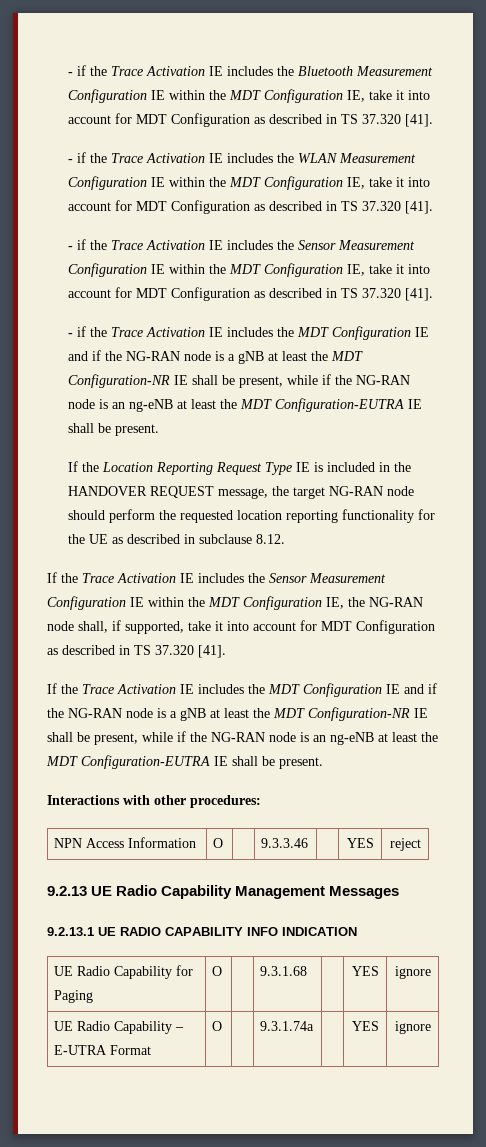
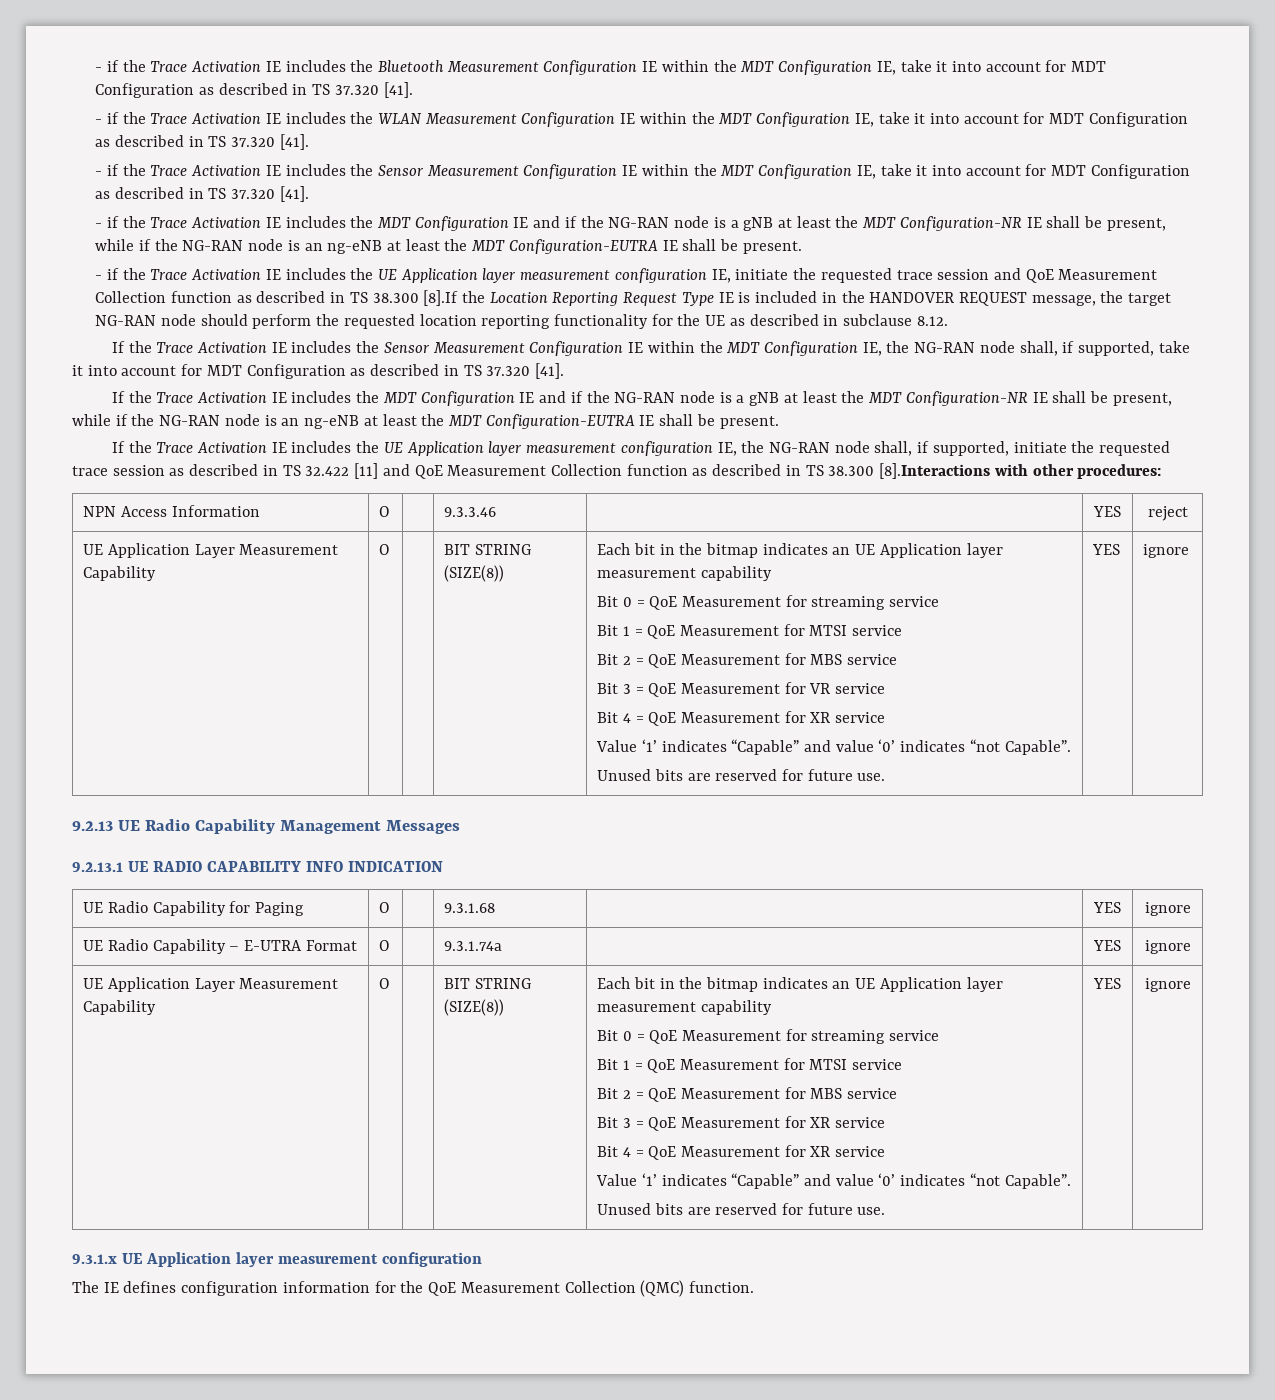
[68,461,79,472] If -> [95,268,1158,283] [95,290,459,306] - if the Trace Activation IE includes the UE Application layer measurement configuration IE, initiate the requested trace session and QoE Measurement Collection function as described in TS 38.300 [8].If
[47,795,120,805] Interactions -> [111,441,1171,456] [72,463,991,479] If the Trace Activation IE includes the UE Application layer measurement configuration IE, the NG-RAN node shall, if supported, initiate the requested trace session as described in TS 32.422 [11] and QoE Measurement Collection function as described in TS 38.300 [8].Interactions
(421, 844) none -> [83,543,339,558] [83,566,157,581] [379,544,391,555] [444,544,531,555] [444,565,505,582] [597,543,1003,558] [597,566,772,581] [597,595,940,610] [597,624,903,639] [597,653,898,668] [597,682,886,697] [597,711,886,726] [596,739,1071,755] [597,769,886,781] [1092,544,1121,555] [1143,544,1190,558] // UE Application Layer Measurement Capability | O | | BIT STRING (SIZE(8)) | Each bit in the bitmap indicates an UE Application layer measurement capability // Bit 0 = QoE Measurement for streaming service // Bit 1 = QoE Measurement for MTSI service // Bit 2 = QoE Measurement for MBS service // Bit 3 = QoE Measurement for VR service // Bit 4 = QoE Measurement for XR service // Value ‘1’ indicates “Capable” and value ‘0’ indicates “not Capable”. // Unused bits are reserved for future use. | YES | ignore
(431, 1027) none -> [83,977,339,992] [83,1000,157,1015] [379,978,391,989] [444,978,531,989] [444,999,505,1016] [597,977,1003,992] [597,1000,772,1015] [597,1029,940,1044] [597,1058,903,1073] [597,1087,898,1102] [597,1116,886,1131] [597,1145,886,1160] [596,1173,1071,1189] [597,1203,886,1215] [1093,978,1121,989] [1144,978,1191,992] [72,1252,482,1267] [72,1280,754,1297] // UE Application Layer Measurement Capability | O | | BIT STRING (SIZE(8)) | Each bit in the bitmap indicates an UE Application layer measurement capability // Bit 0 = QoE Measurement for streaming service // Bit 1 = QoE Measurement for MTSI service // Bit 2 = QoE Measurement for MBS service // Bit 3 = QoE Measurement for XR service // Bit 4 = QoE Measurement for XR service // Value ‘1’ indicates “Capable” and value ‘0’ indicates “not Capable”. // Unused bits are reserved for future use. | YES | ignore // 9.3.1.x UE Application layer measurement configuration // The IE defines configuration information for the QoE Measurement Collection (QMC) function.

